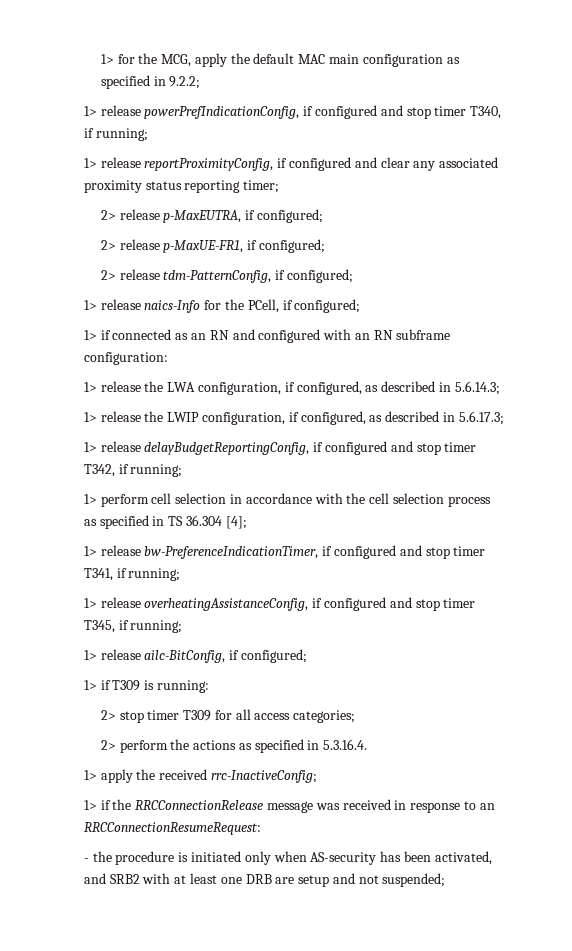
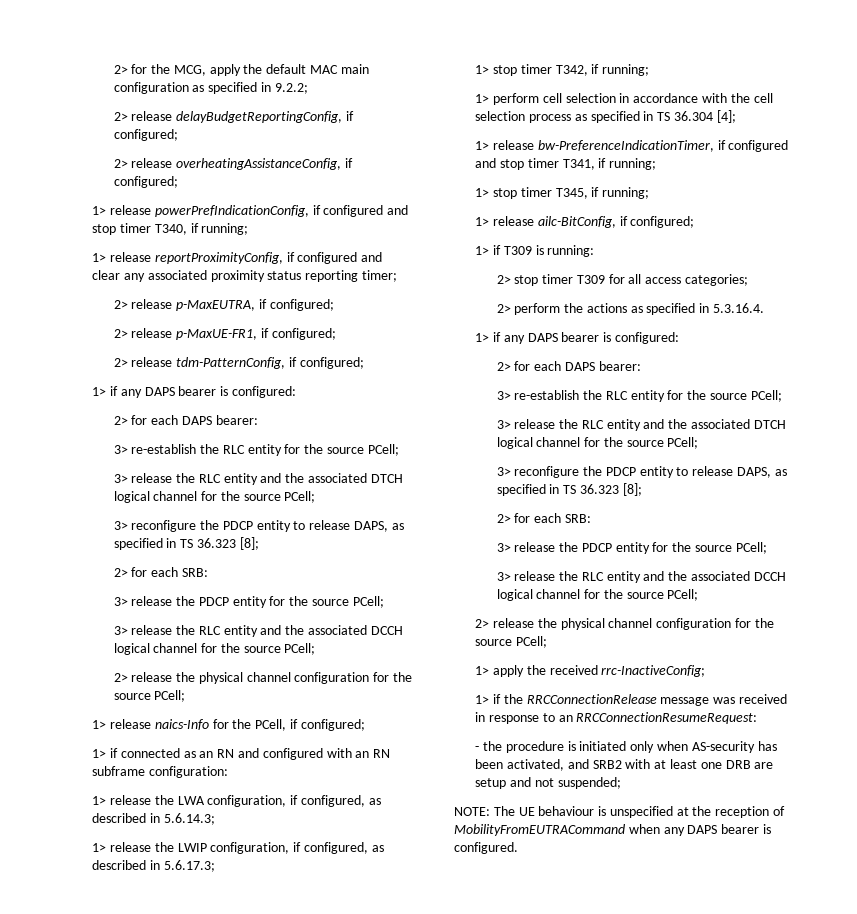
[100,54,114,64] 1> -> [113,65,128,74] 2>
(201, 82) none -> [113,111,354,123] [113,129,178,141] [113,158,353,170] [113,176,178,188] // 2> release delayBudgetReportingConfig, if configured; // 2> release overheatingAssistanceConfig, if configured;
(353, 276) none -> [92,386,296,398] [113,415,258,425] [113,444,399,456] [113,473,403,485] [113,491,316,503] [113,520,404,532] [113,537,259,550] [113,567,208,577] [113,596,384,608] [113,625,403,637] [113,643,316,655] [113,672,413,684] [113,690,186,702] // 1> if any DAPS bearer is configured: // 2> for each DAPS bearer: // 3> re-establish the RLC entity for the source PCell; // 3> release the RLC entity and the associated DTCH logical channel for the source PCell; // 3> reconfigure the PDCP entity to release DAPS, as specified in TS 36.323 [8]; // 2> for each SRB: // 3> release the PDCP entity for the source PCell; // 3> release the RLC entity and the associated DCCH logical channel for the source PCell; // 2> release the physical channel configuration for the source PCell;
[100,441,413,455] release delayBudgetReportingConfig, if configured and -> (490, 69) none
[100,597,412,611] release overheatingAssistanceConfig, if configured and -> (490, 192) none
(368, 744) none -> [475,332,679,344] [496,361,641,371] [496,390,782,402] [496,419,786,431] [496,437,699,449] [496,466,787,478] [496,483,642,496] [496,513,591,523] [496,542,767,554] [496,571,786,583] [496,589,699,601] [475,618,774,630] [475,636,548,648] // 1> if any DAPS bearer is configured: // 2> for each DAPS bearer: // 3> re-establish the RLC entity for the source PCell; // 3> release the RLC entity and the associated DTCH logical channel for the source PCell; // 3> reconfigure the PDCP entity to release DAPS, as specified in TS 36.323 [8]; // 2> for each SRB: // 3> release the PDCP entity for the source PCell; // 3> release the RLC entity and the associated DCCH logical channel for the source PCell; // 2> release the physical channel configuration for the source PCell;
(446, 880) none -> [454,806,786,818] [454,824,771,836] [454,842,518,854] // NOTE: The UE behaviour is unspecified at the reception of MobilityFromEUTRACommand when any DAPS bearer is configured.

